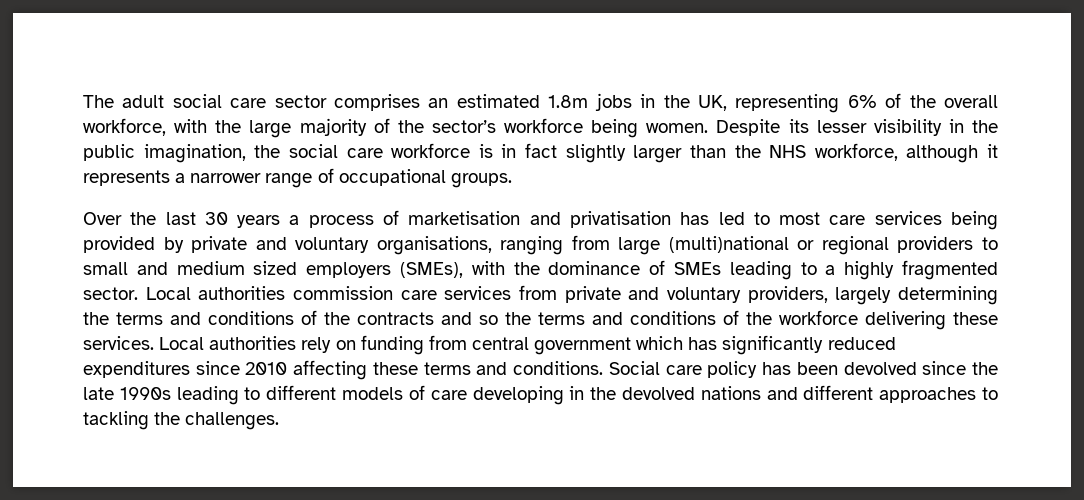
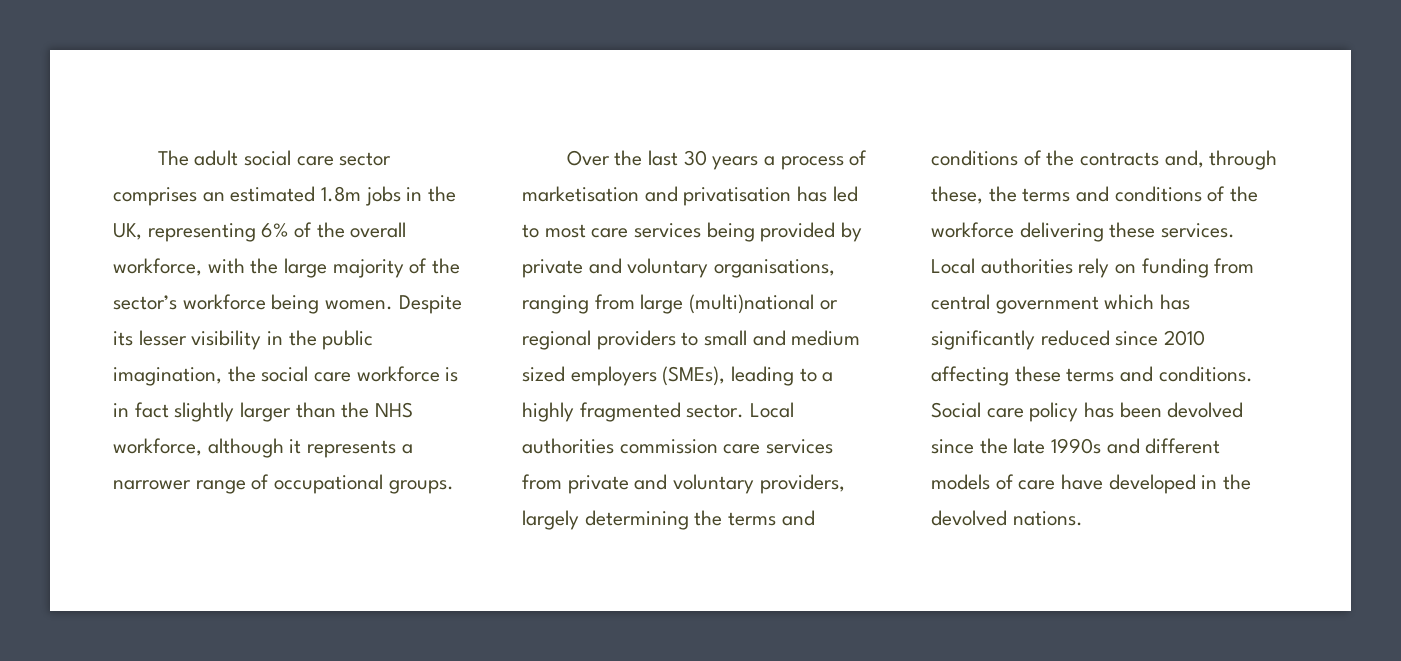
[471,260,721,275] with the dominance of SMEs -> (726, 376) none
[441,312,498,325] and so -> [1164,150,1278,170] [931,186,983,204] and, through these,
[83,361,190,378] expenditures -> (1110, 338) none
[176,386,261,405] leading to -> [1106,438,1140,454] and
[472,386,564,405] developing -> [1061,474,1196,494] have developed
[700,385,998,403] [83,411,280,430] nations and different approaches to tackling the challenges. -> [1012,511,1083,526] nations.

